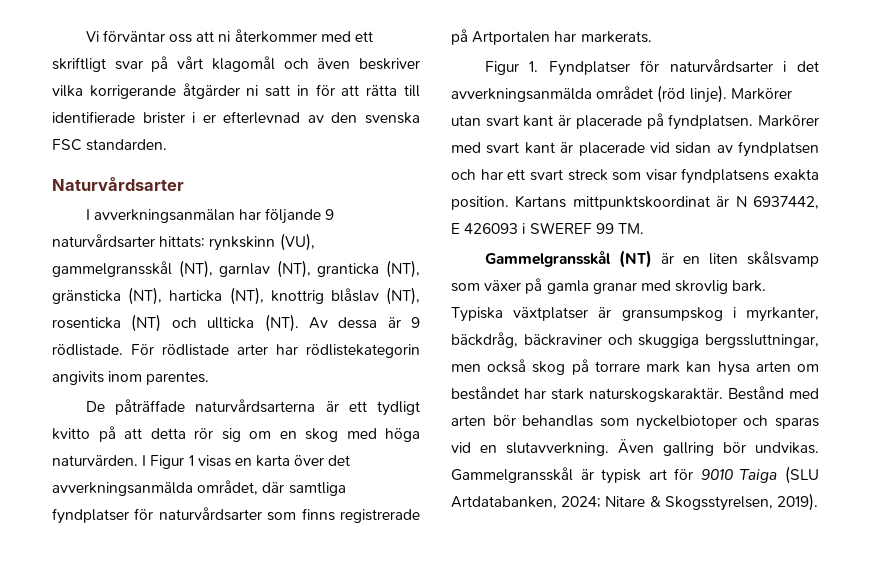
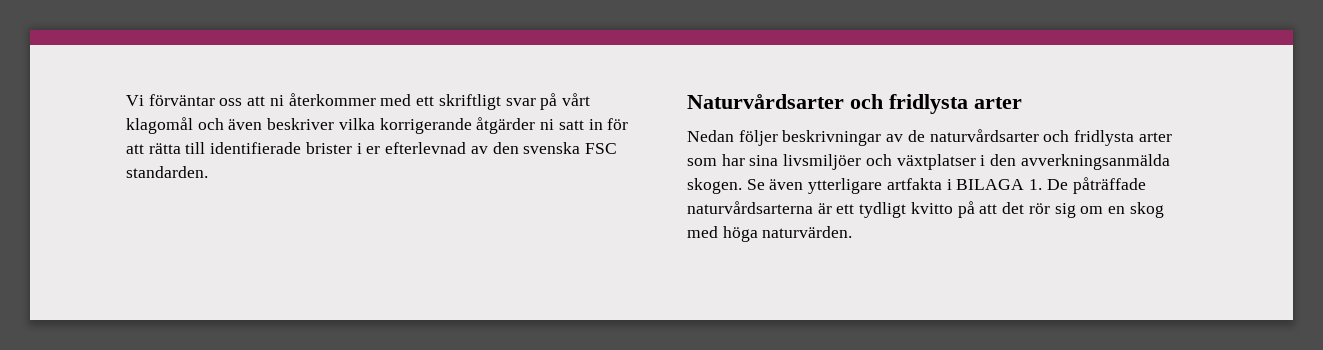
[85,208,335,224] [52,233,315,251] [52,260,420,278] [52,287,420,305] [52,314,420,332] [52,344,420,358] [52,371,210,385] // I avverkningsanmälan har följande 9 naturvårdsarter hittats: rynkskinn (VU), gammelgransskål (NT), garnlav (NT), granticka (NT), gränsticka (NT), harticka (NT), knottrig blåslav (NT), rosenticka (NT) och ullticka (NT). Av dessa är 9 rödlistade. För rödlistade arter har rödlistekategorin angivits inom parentes. // -> [850,94,1022,114] [687,129,1172,146] [687,154,1170,170] [687,178,1043,194] och fridlysta arter // Nedan följer beskrivningar av de naturvårdsarter och fridlysta arter som har sina livsmiljöer och växtplatser i den avverkningsanmälda skogen. Se även ytterligare artfakta i BILAGA 1.
[150,428,186,439] detta -> [1002,202,1025,214] det
[142,455,351,469] [52,480,346,496] [52,507,420,524] [451,29,652,45] [484,59,819,76] [451,85,792,103] [451,113,819,130] [451,141,819,157] [451,168,819,184] [451,195,819,210] [451,222,644,234] [484,250,819,268] [451,278,767,294] [451,307,819,322] [451,332,819,348] [451,359,819,376] [451,386,819,402] [451,415,819,430] [451,439,819,456] [451,466,819,484] [451,493,818,511] I Figur 1 visas en karta över det avverkningsanmälda området, där samtliga fyndplatser för naturvårdsarter som finns registrerade på Artportalen har markerats. // Figur 1. Fyndplatser för naturvårdsarter i det avverkningsanmälda området (röd linje). Markörer utan svart kant är placerade på fyndplatsen. Markörer med svart kant är placerade vid sidan av fyndplatsen och har ett svart streck som visar fyndplatsens exakta position. Kartans mittpunktskoordinat är N 6937442, E 426093 i SWEREF 99 TM. // Gammelgransskål (NT) är en liten skålsvamp som växer på gamla granar med skrovlig bark. Typiska växtplatser är gransumpskog i myrkanter, bäckdråg, bäckraviner och skuggiga bergssluttningar, men också skog på torrare mark kan hysa arten om beståndet har stark naturskogskaraktär. Bestånd med arten bör behandlas som nyckelbiotoper och sparas vid en slutavverkning. Även gallring bör undvikas. Gammelgransskål är typisk art för 9010 Taiga (SLU Artdatabanken, 2024; Nitare & Skogsstyrelsen, 2019). -> (853, 232) none

